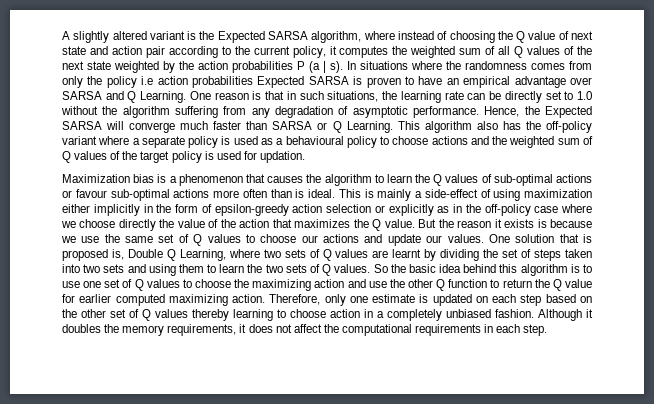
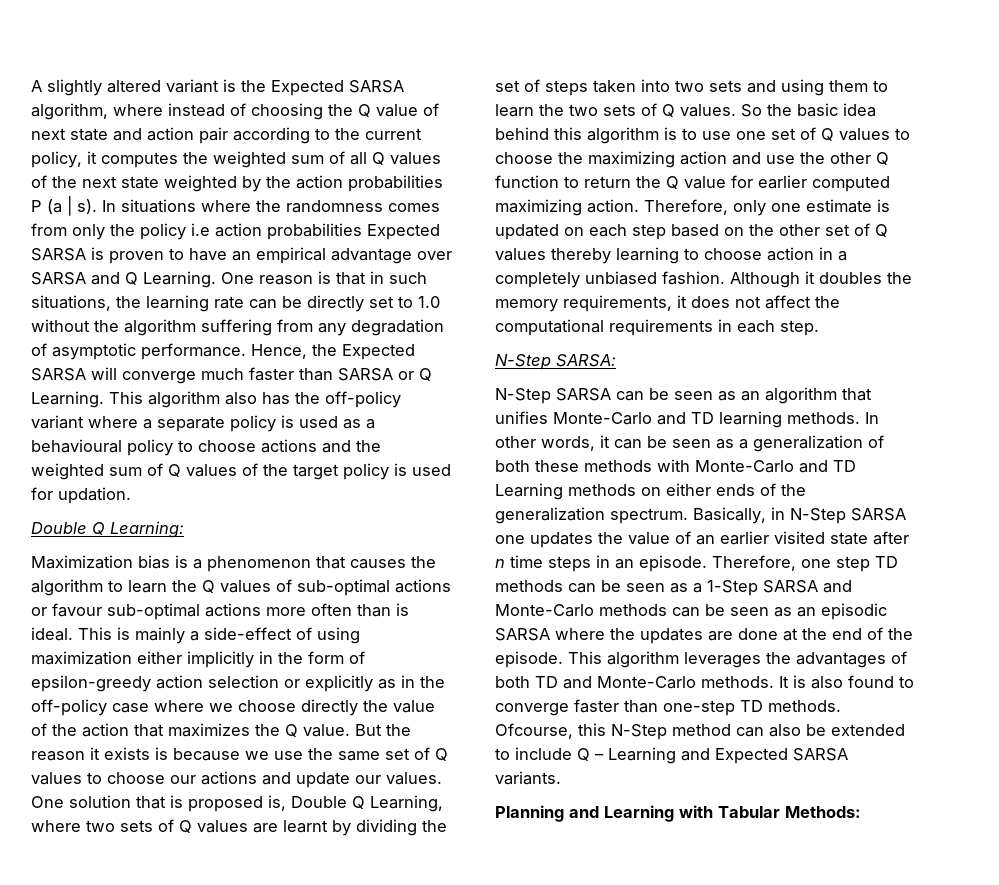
(305, 157) none -> [31,521,184,538] // Double Q Learning:
(548, 330) none -> [495,354,616,370] [495,387,872,404] [495,411,879,428] [495,435,884,452] [495,459,856,473] [495,483,806,500] [495,507,906,524] [495,531,909,548] [495,555,898,572] [495,580,852,596] [495,603,887,620] [495,627,913,644] [495,651,907,668] [495,675,914,689] [495,699,841,716] [495,723,905,740] [495,747,848,764] [495,771,561,785] [495,805,861,822] // N-Step SARSA: // N-Step SARSA can be seen as an algorithm that unifies Monte-Carlo and TD learning methods. In other words, it can be seen as a generalization of both these methods with Monte-Carlo and TD Learning methods on either ends of the generalization spectrum. Basically, in N-Step SARSA one updates the value of an earlier visited state after n time steps in an episode. Therefore, one step TD methods can be seen as a 1-Step SARSA and Monte-Carlo methods can be seen as an episodic SARSA where the updates are done at the end of the episode. This algorithm leverages the advantages of both TD and Monte-Carlo methods. It is also found to converge faster than one-step TD methods. Ofcourse, this N-Step method can also be extended to include Q – Learning and Expected SARSA variants. // Planning and Learning with Tabular Methods:

